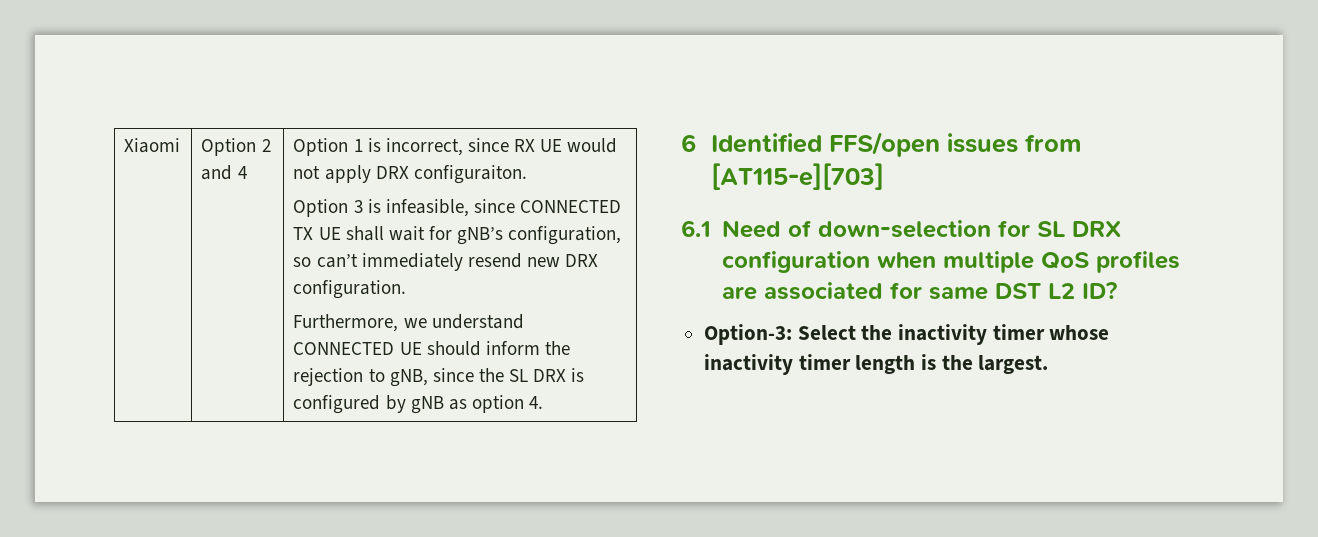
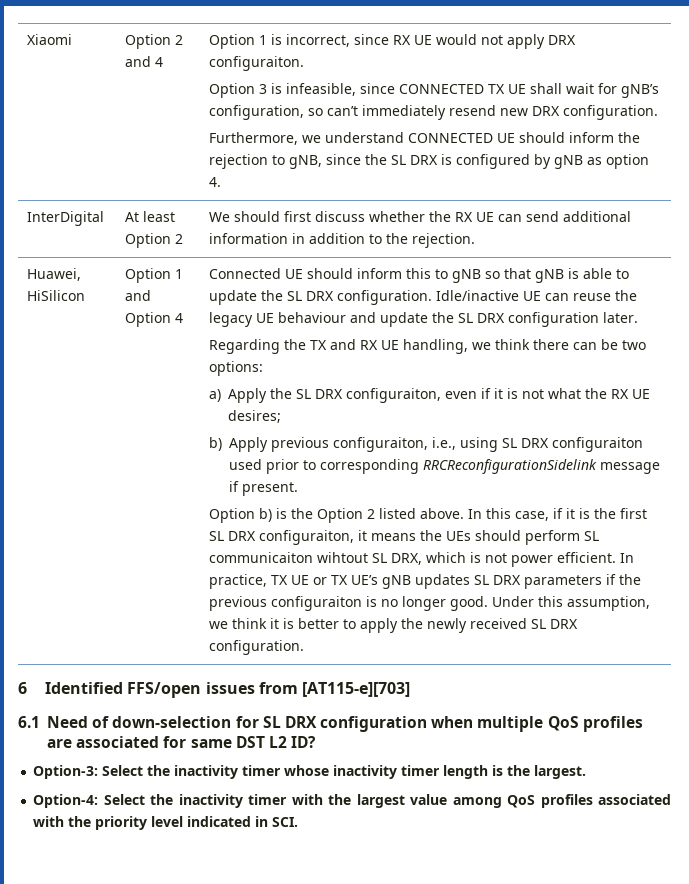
(544, 402) none -> [26,211,104,226] [124,211,175,222] [124,233,183,248] [208,211,631,222] [208,233,475,248] [26,268,81,281] [26,290,85,301] [124,268,183,283] [124,290,151,301] [124,312,183,327] [208,268,629,283] [208,290,637,305] [208,312,638,327] [208,339,646,354] [208,361,263,376] [208,388,650,403] [227,410,281,423] [208,437,643,452] [228,459,660,474] [228,481,298,496] [208,508,647,523] [208,530,599,545] [208,552,634,567] [208,574,641,589] [208,596,650,611] [208,618,578,633] [208,640,304,655] // InterDigital | At least Option 2 | We should first discuss whether the RX UE can send additional information in addition to the rejection. // Huawei, HiSilicon | Option 1 and Option 4 | Connected UE should inform this to gNB so that gNB is able to update the SL DRX configuration. Idle/inactive UE can reuse the legacy UE behaviour and update the SL DRX configuration later. // Regarding the TX and RX UE handling, we think there can be two options: // a) Apply the SL DRX configuraiton, even if it is not what the RX UE desires; // b) Apply previous configuraiton, i.e., using SL DRX configuraiton used prior to corresponding RRCReconfigurationSidelink message if present. // Option b) is the Option 2 listed above. In this case, if it is the first SL DRX configuraiton, it means the UEs should perform SL communicaiton wihtout SL DRX, which is not power efficient. In practice, TX UE or TX UE’s gNB updates SL DRX parameters if the previous configuraiton is no longer good. Under this assumption, we think it is better to apply the newly received SL DRX configuration.
(1049, 364) none -> [33,794,672,808] [33,816,299,830] // Option-4: Select the inactivity timer with the largest value among QoS profiles associated with the priority level indicated in SCI.

